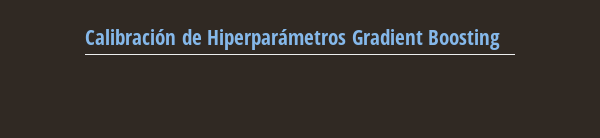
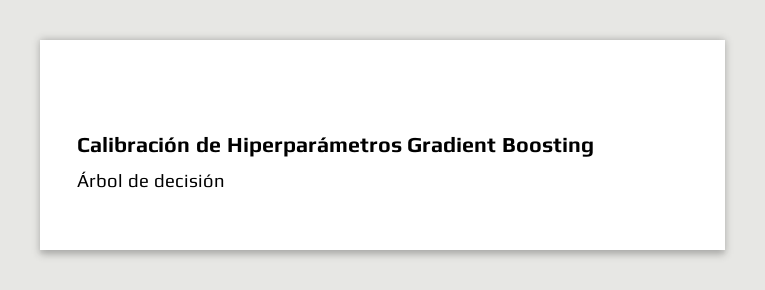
(501, 39) none -> [77,171,225,188] // Árbol de decisión

